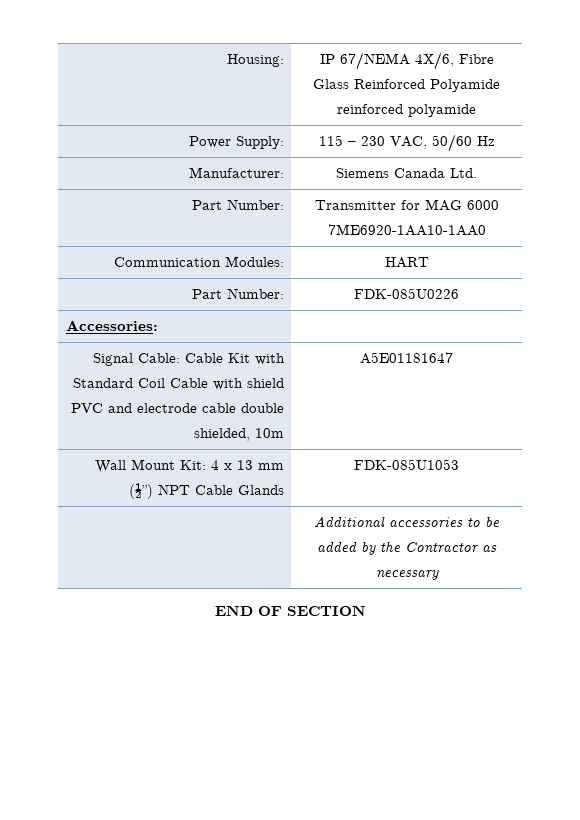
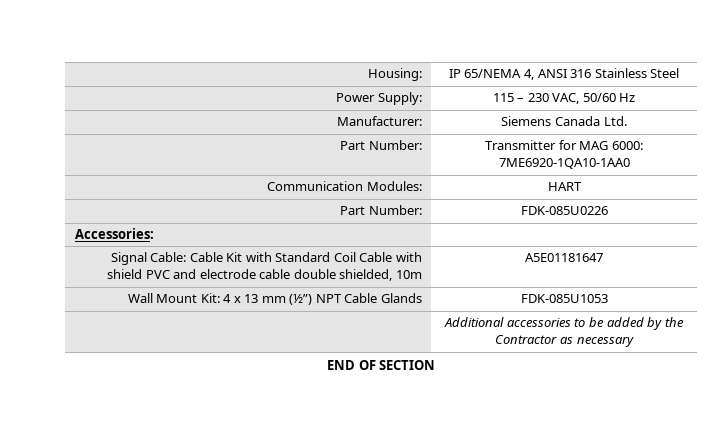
[339,52,494,70] [313,79,500,92] [337,104,476,117] 67/NEMA 4X/6, Fibre Glass Reinforced Polyamide reinforced polyamide -> [464,68,680,80] 65/NEMA 4, ANSI 316 Stainless Steel
[466,200,499,210] [327,224,486,236] 6000 7ME6920-1AA10-1AA0 -> [611,141,643,150] [498,158,630,169] 6000: 7ME6920-1QA10-1AA0

